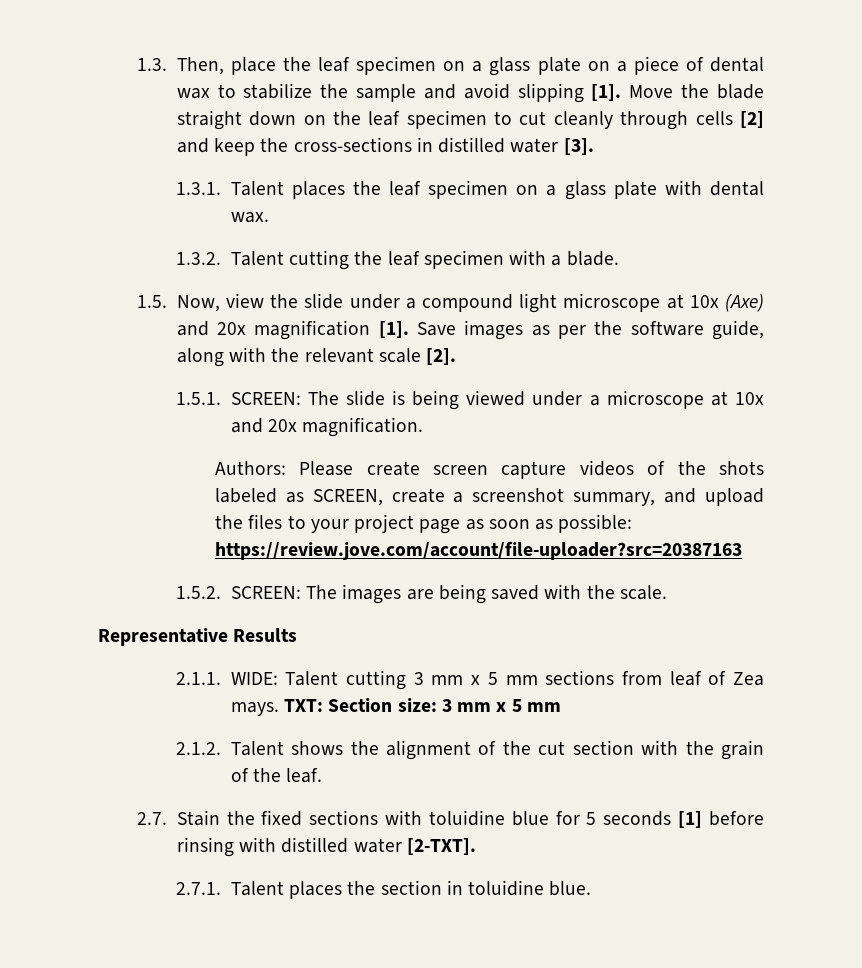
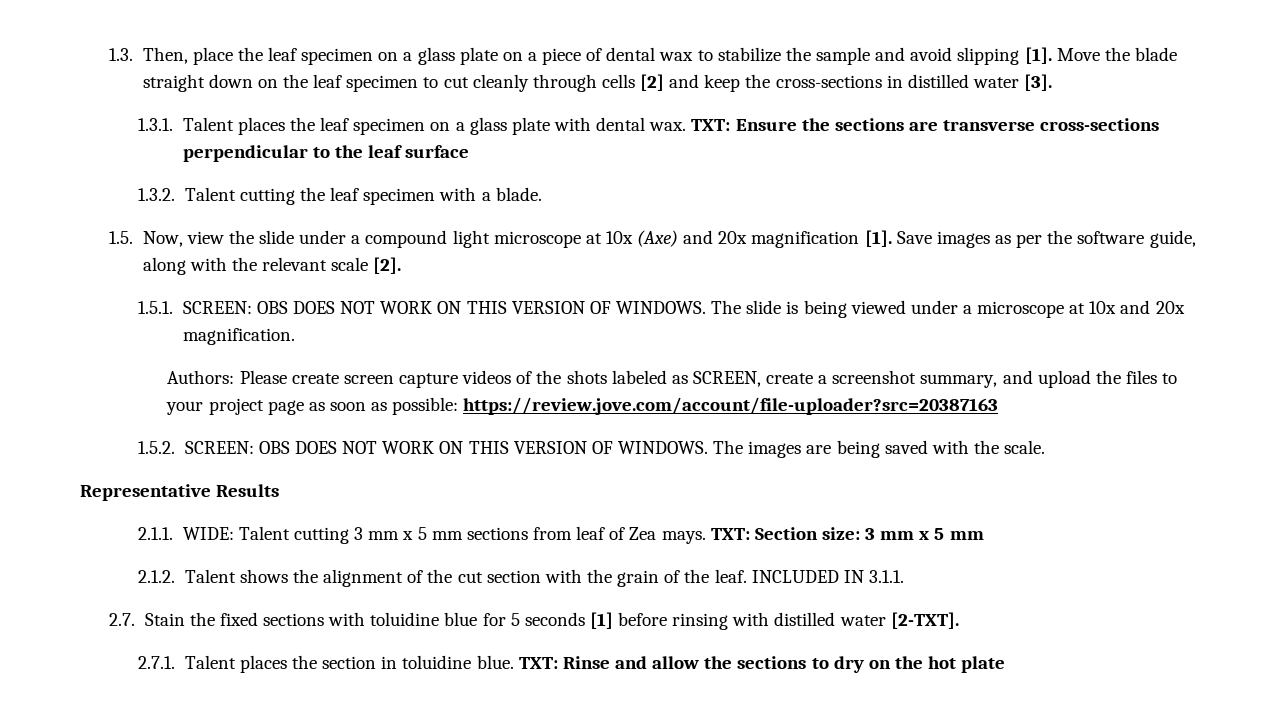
(269, 217) none -> [691,118,1160,131] [182,145,470,162] TXT: Ensure the sections are transverse cross-sections perpendicular to the leaf surface
(301, 398) none -> [256,301,706,314] OBS DOES NOT WORK ON THIS VERSION OF WINDOWS.
(301, 592) none -> [258,441,708,454] OBS DOES NOT WORK ON THIS VERSION OF WINDOWS.
(323, 775) none -> [751,570,904,583] INCLUDED IN 3.1.1.
(592, 888) none -> [518,656,1006,673] TXT: Rinse and allow the sections to dry on the hot plate

